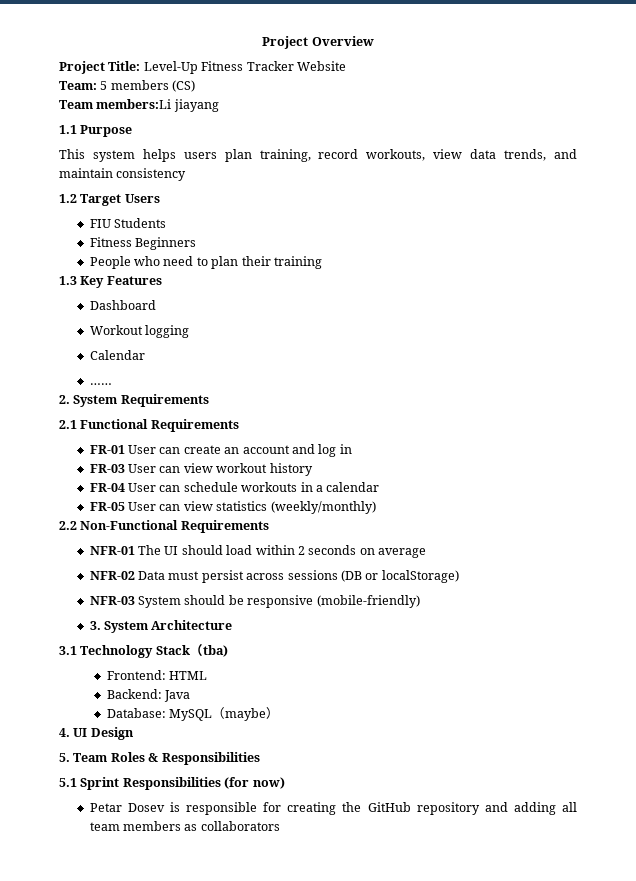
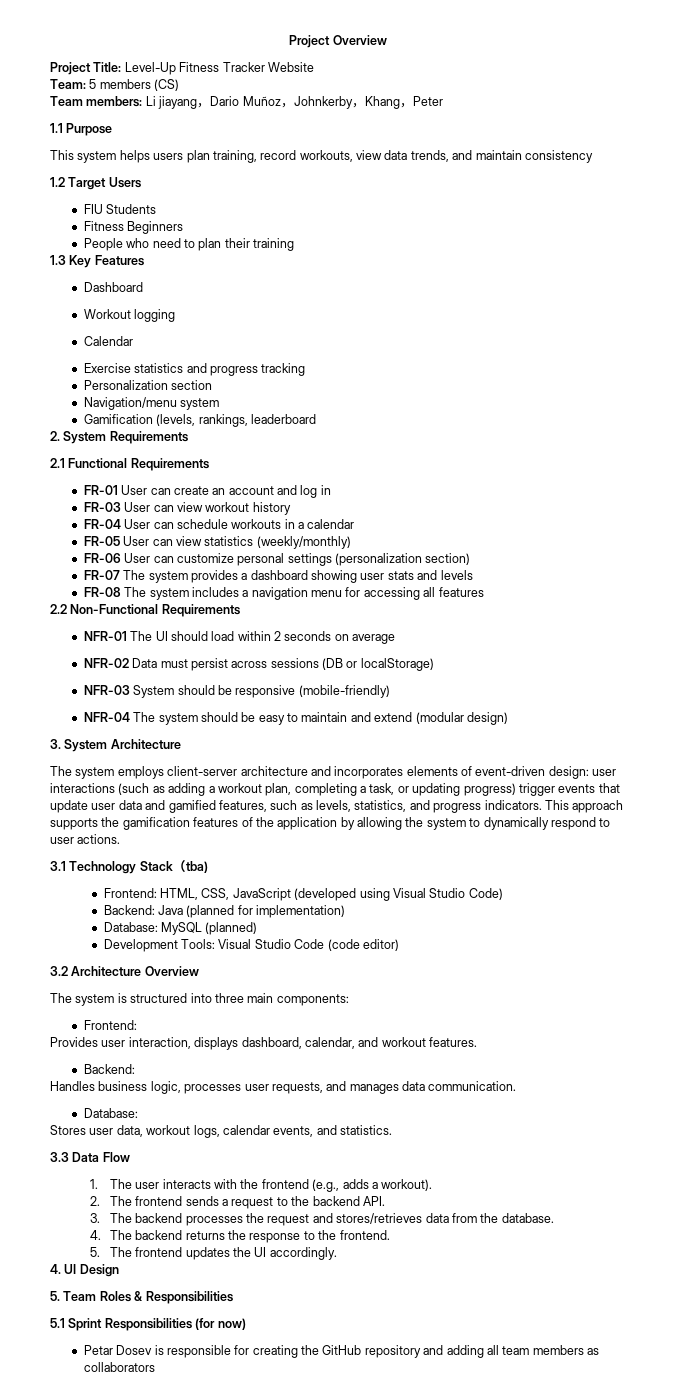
[96,99,172,109] members:Li -> [86,96,156,107] members: Li
(219, 105) none -> [197,96,443,109] ，Dario Muñoz，Johnkerby，Khang，Peter
[89,383,112,385] …… -> [83,363,306,376] [83,380,213,390] [83,397,220,410] [83,414,316,427] Exercise statistics and progress tracking // Personalization section // Navigation/menu system // Gamification (levels, rankings, leaderboard
(376, 507) none -> [83,553,471,566] [83,570,473,583] [83,587,484,600] // FR-06 User can customize personal settings (personalization section) // FR-07 The system provides a dashboard showing user stats and levels // FR-08 The system includes a navigation menu for accessing all features
[89,620,233,633] 3. System Architecture -> [83,712,508,725] [50,739,181,752] [50,766,617,779] [50,783,620,796] [50,800,624,813] [50,817,611,830] [50,834,121,844] NFR-04 The system should be easy to maintain and extend (modular design) // 3. System Architecture // The system employs client-server architecture and incorporates elements of event-driven design: user interactions (such as adding a workout plan, completing a task, or updating progress) trigger events that update user data and gamified features, such as levels, statistics, and progress indicators. This approach supports the gamification features of the application by allowing the system to dynamically respond to user actions.
[168,671,207,680] HTML -> [160,888,503,901] HTML, CSS, JavaScript (developed using Visual Studio Code)
(190, 696) none -> [186,905,346,918] (planned for implementation)
[211,707,279,721] （maybe） -> [205,922,258,935] [103,939,399,952] [50,966,199,976] [50,993,349,1006] [83,1020,137,1030] [50,1037,477,1050] [83,1064,135,1074] [50,1081,517,1094] [83,1108,138,1118] [50,1125,392,1138] [50,1152,130,1162] [89,1179,433,1192] [89,1196,385,1209] [89,1213,554,1226] [89,1230,390,1243] [89,1247,337,1260] (planned) // Development Tools: Visual Studio Code (code editor) // 3.2 Architecture Overview // The system is structured into three main components: // Frontend: // Provides user interaction, displays dashboard, calendar, and workout features. // Backend: // Handles business logic, processes user requests, and manages data communication. // Database: // Stores user data, workout logs, calendar events, and statistics. // 3.3 Data Flow // 1. The user interacts with the frontend (e.g., adds a workout). // 2. The frontend sends a request to the backend API. // 3. The backend processes the request and stores/retrieves data from the database. // 4. The backend returns the response to the frontend. // 5. The frontend updates the UI accordingly.

